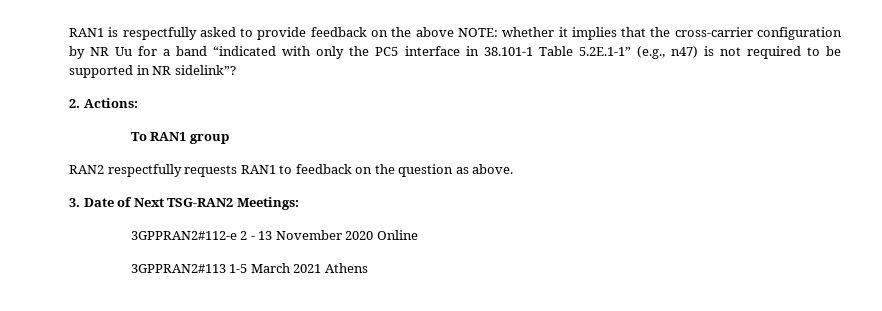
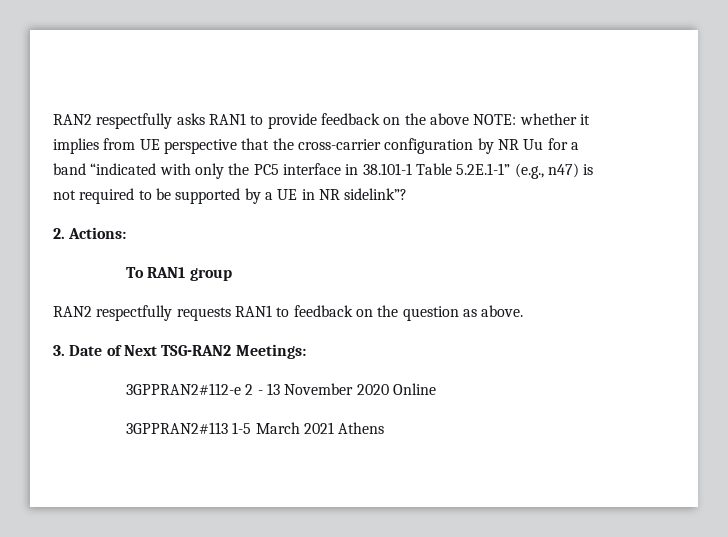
[69,27,236,40] RAN1 is respectfully asked -> [53,113,246,129] RAN2 respectfully asks RAN1
(617, 33) none -> [103,138,237,154] from UE perspective
(133, 71) none -> [244,188,298,204] by a UE

